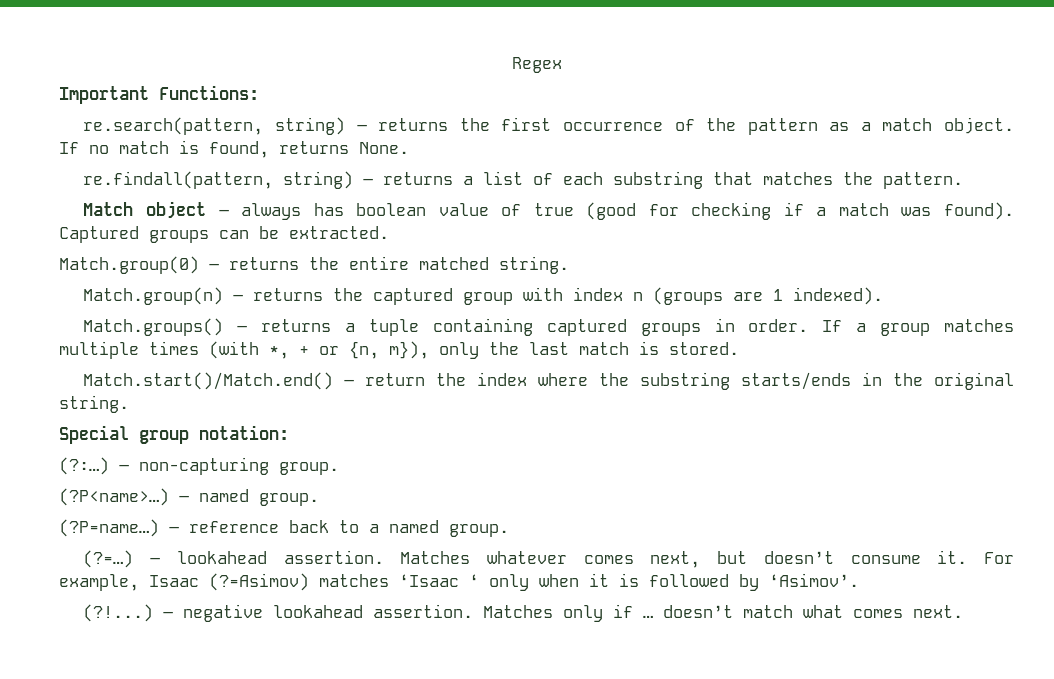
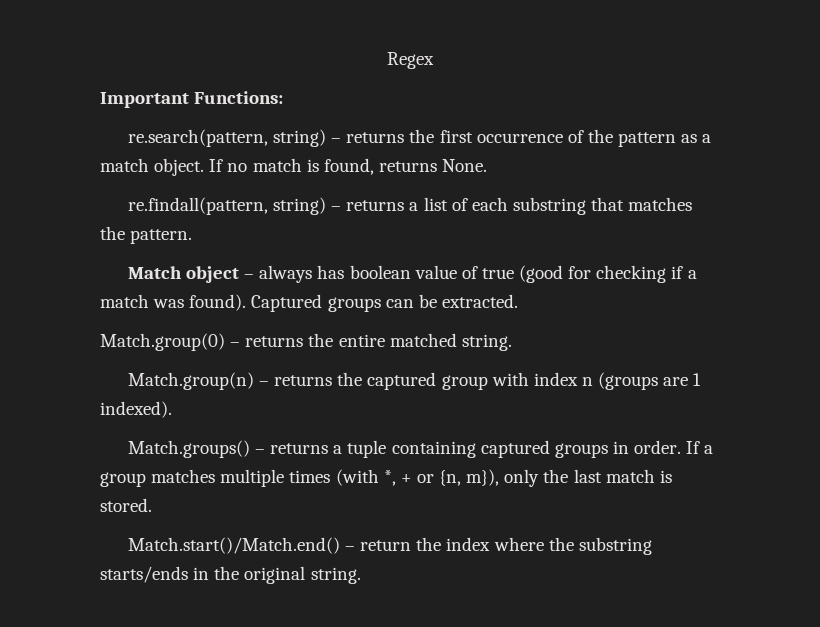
[59,425,289,444] [59,457,339,475] [59,488,319,506] [59,519,509,537] [83,550,1014,568] [59,573,859,591] [83,604,964,622] // Special group notation: // (?:…) – non-capturing group. // (?P<name>…) – named group. // (?P=name…) – reference back to a named group. // (?=…) – lookahead assertion. Matches whatever comes next, but doesn’t consume it. For example, Isaac (?=Asimov) matches ‘Isaac ‘ only when it is followed by ‘Asimov’. // (?!...) – negative lookahead assertion. Matches only if … doesn’t match what comes next. -> (361, 575) none

